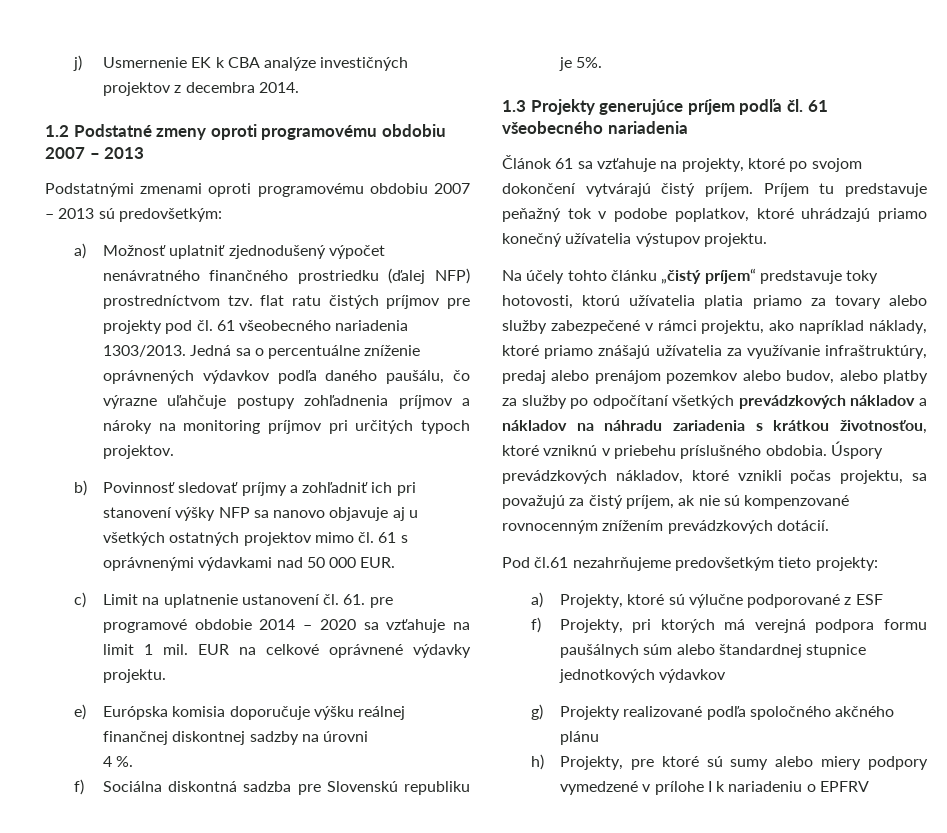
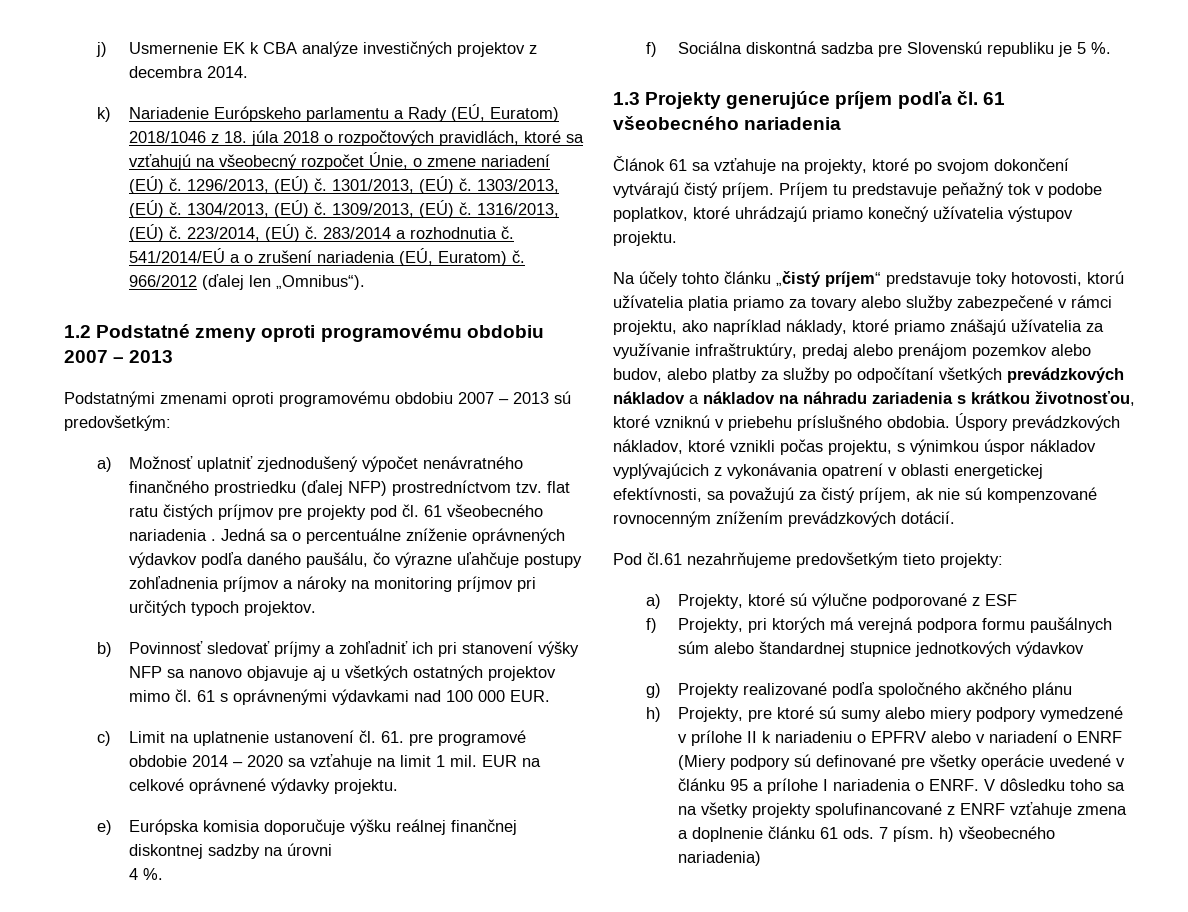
(299, 87) none -> [96,104,560,122] [129,130,585,146] [129,152,551,170] [129,176,560,194] [129,200,560,218] [129,224,515,242] [129,248,526,266] [129,274,366,290] // k) Nariadenie Európskeho parlamentu a Rady (EÚ, Euratom) 2018/1046 z 18. júla 2018 o rozpočtových pravidlách, ktoré sa vzťahujú na všeobecný rozpočet Únie, o zmene nariadení (EÚ) č. 1296/2013, (EÚ) č. 1301/2013, (EÚ) č. 1303/2013, (EÚ) č. 1304/2013, (EÚ) č. 1309/2013, (EÚ) č. 1316/2013, (EÚ) č. 223/2014, (EÚ) č. 283/2014 a rozhodnutia č. 541/2014/EÚ a o zrušení nariadenia (EÚ, Euratom) č. 966/2012 (ďalej len „Omnibus“).
[102,345,186,357] 1303/2013. -> [211,539,217,541] .
[306,557,325,568] 50 -> [446,690,474,702] 100
[576,57,603,68] 5%. -> [1077,42,1112,54] 5 %.
(904, 477) none -> [897,439,1096,455] [613,463,1043,479] [613,487,702,502] s výnimkou úspor nákladov vyplývajúcich z vykonávania opatrení v oblasti energetickej efektívnosti,
[707,781,712,792] I -> [747,731,758,743] II
(870, 786) none -> [931,730,1123,743] [678,754,1126,770] [678,778,1126,794] [678,802,1128,818] [678,826,1056,842] [678,851,762,866] alebo v nariadení o ENRF (Miery podpory sú definované pre všetky operácie uvedené v článku 95 a prílohe I nariadenia o ENRF. V dôsledku toho sa na všetky projekty spolufinancované z ENRF vzťahuje zmena a doplnenie článku 61 ods. 7 písm. h) všeobecného nariadenia)

